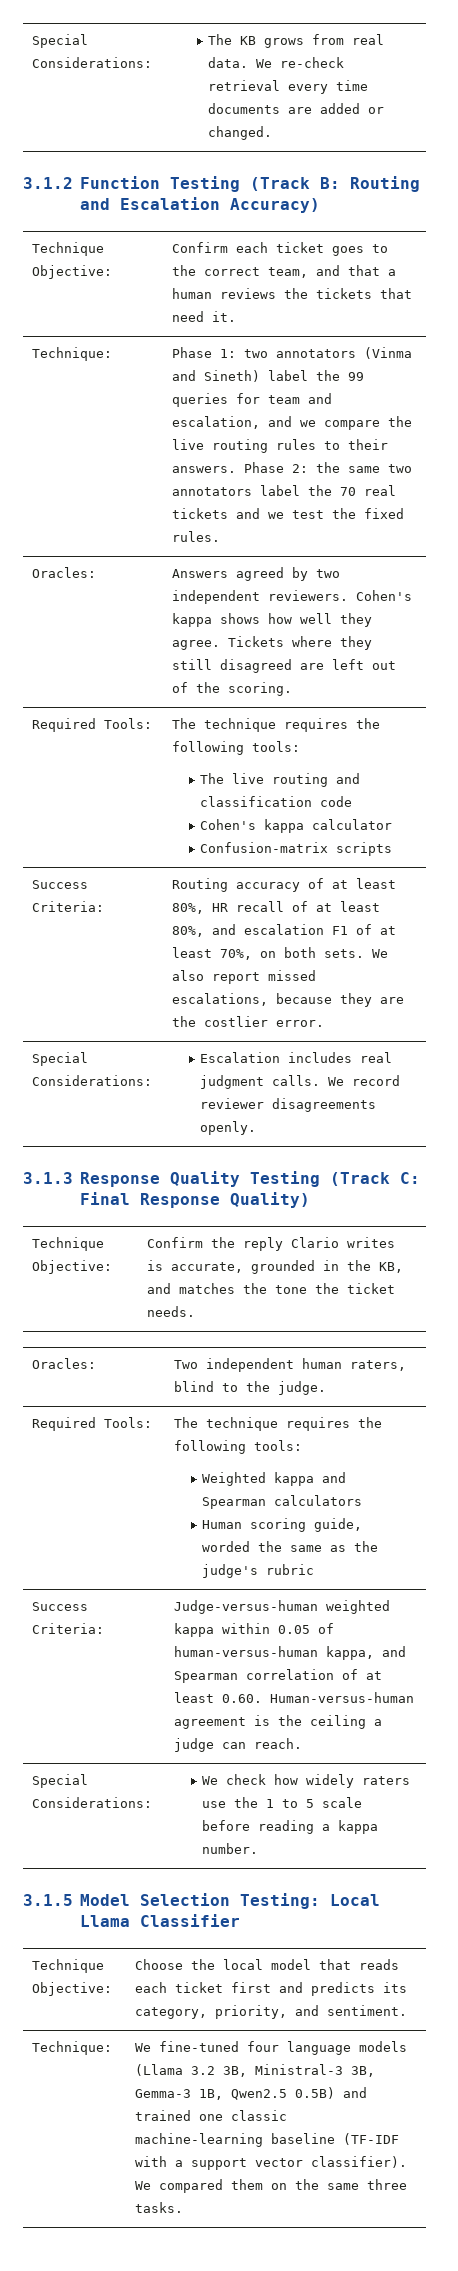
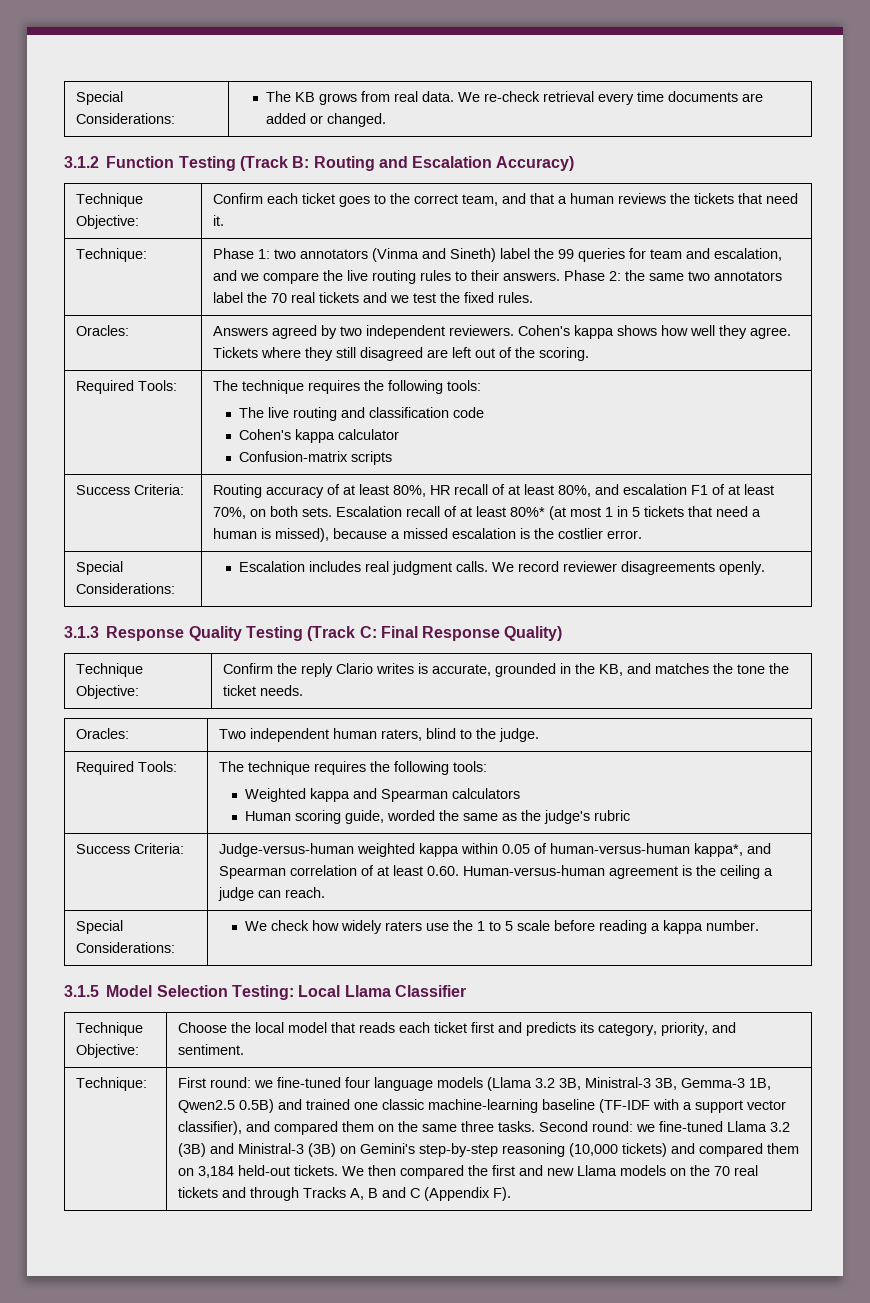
[371,949,388,958] [171,970,316,984] [171,993,404,1007] We also report missed escalations, because they are -> [335,506,761,520] [212,528,530,542] Escalation recall of at least 80%* (at most 1 in 5 tickets that need a human is missed), because a missed escalation is
[325,1646,374,1660] kappa, -> [693,843,743,857] kappa*,
[134,2043,151,2052] We -> [177,1077,273,1088] First round: we
[310,2156,407,2168] [134,2181,151,2190] classifier). We -> [177,1121,270,1135] classifier), and
(183, 2207) none -> [538,1121,790,1132] [177,1143,799,1157] [177,1165,758,1179] [177,1187,511,1201] Second round: we fine-tuned Llama 3.2 (3B) and Ministral-3 (3B) on Gemini's step-by-step reasoning (10,000 tickets) and compared them on 3,184 held-out tickets. We then compared the first and new Llama models on the 70 real tickets and through Tracks A, B and C (Appendix F).

